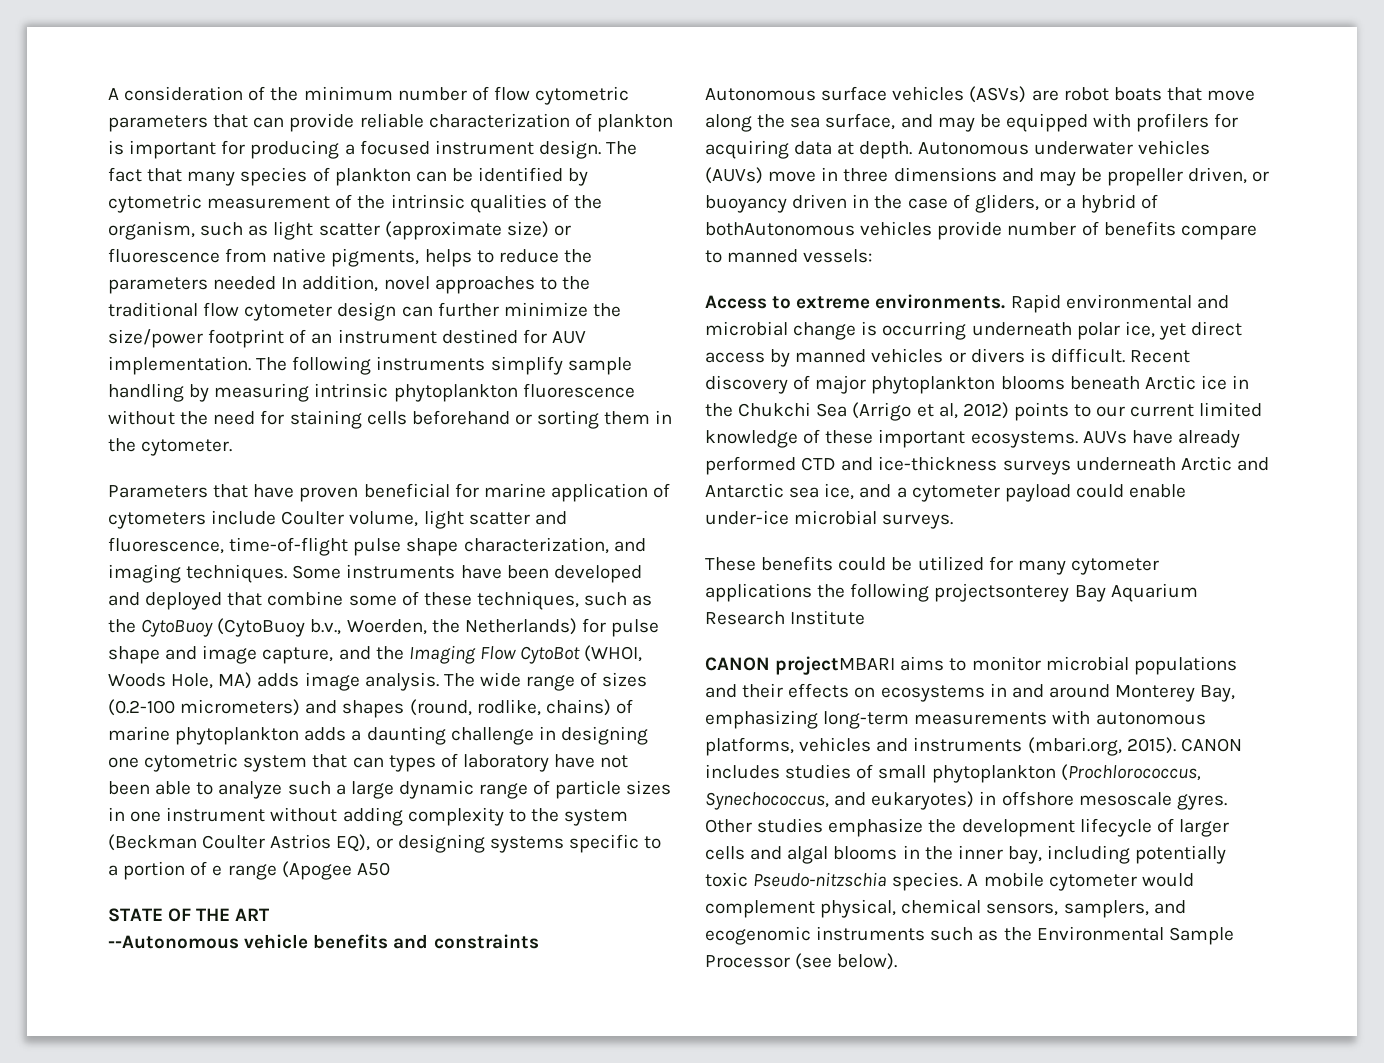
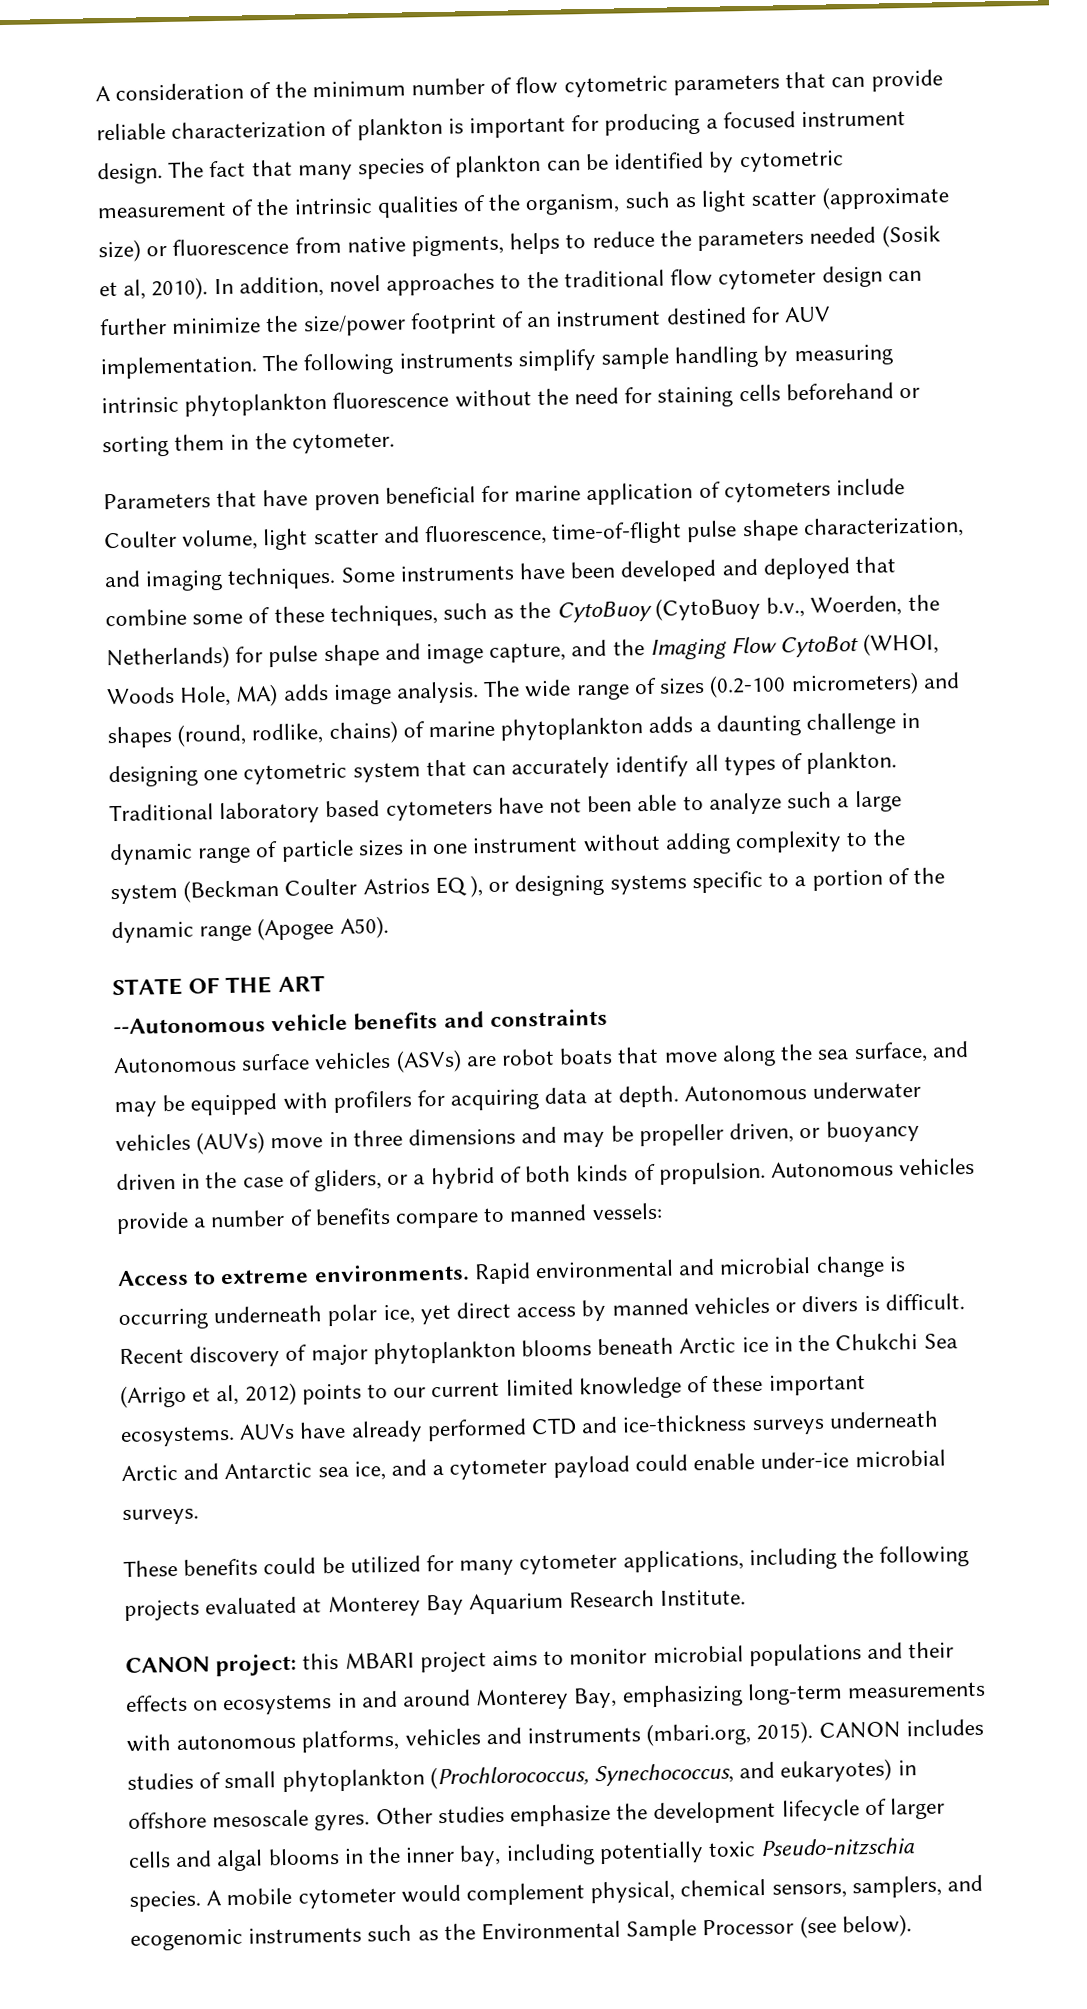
(277, 283) none -> [881,224,941,248] [99,277,209,301] (Sosik et al, 2010).
[388,753,549,772] types of laboratory -> [511,751,898,780] [109,799,493,825] accurately identify all types of plankton. Traditional laboratory based cytometers
[336,834,371,852] EQ), -> [434,875,484,898] EQ ),
[212,865,223,876] e -> [912,867,945,885] [111,920,194,944] the dynamic
[356,862,390,876] A50 -> [339,915,389,939] A50).
[705,222,855,236] bothAutonomous -> [525,1160,894,1185] both kinds of propulsion. Autonomous
(1003, 230) none -> [193,1217,207,1228] a
[705,583,1070,602] applications the following projectsonterey -> [622,1545,970,1573] [124,1594,421,1622] applications, including the following projects evaluated at Monterey
[790,610,866,625] [705,656,896,675] Institute // CANON projectMBARI -> [660,1589,747,1606] [125,1651,487,1677] Institute. // CANON project: this MBARI project

